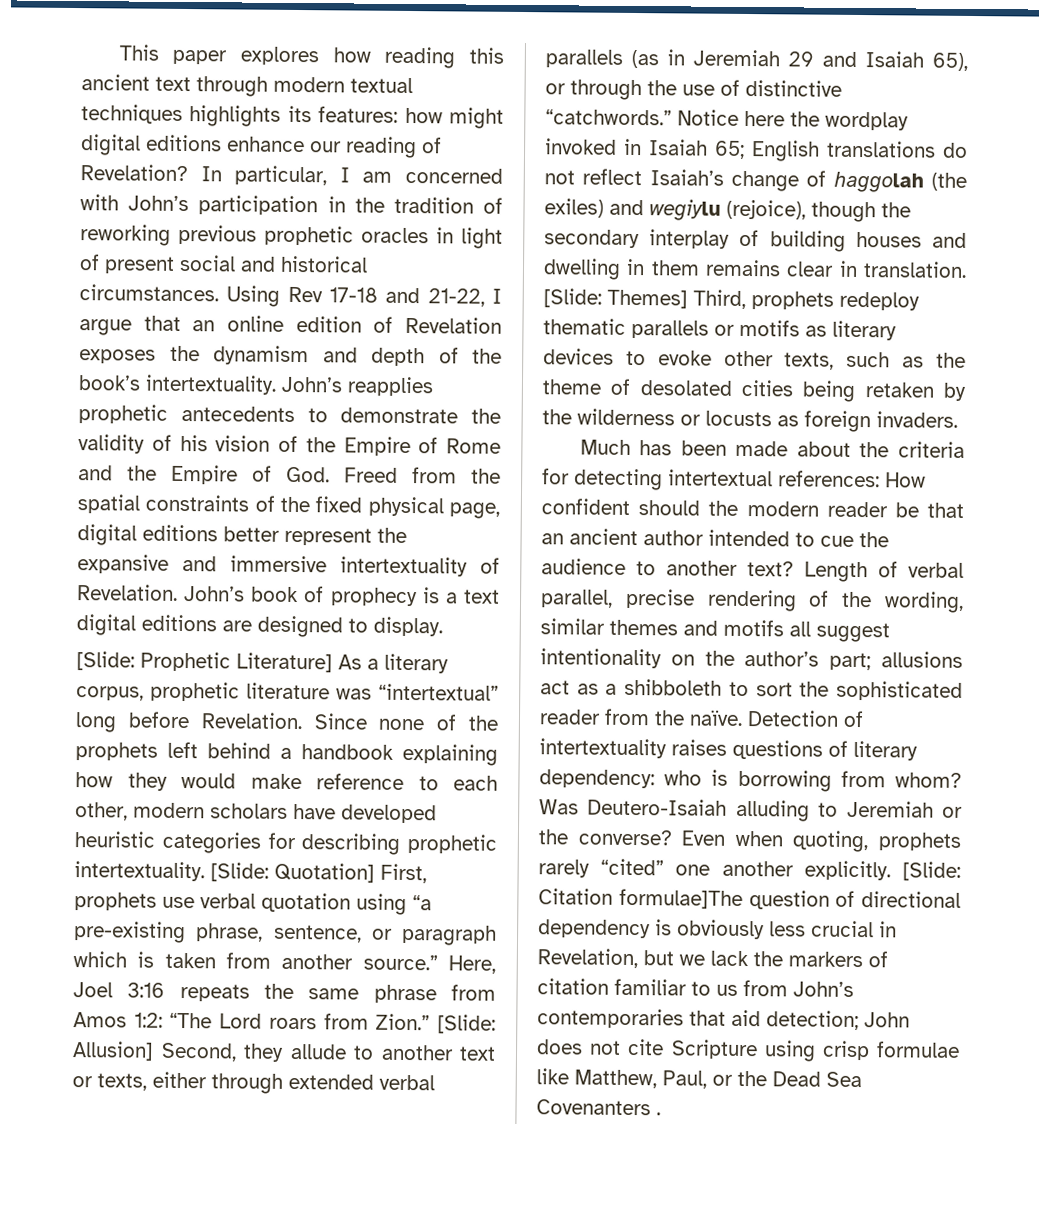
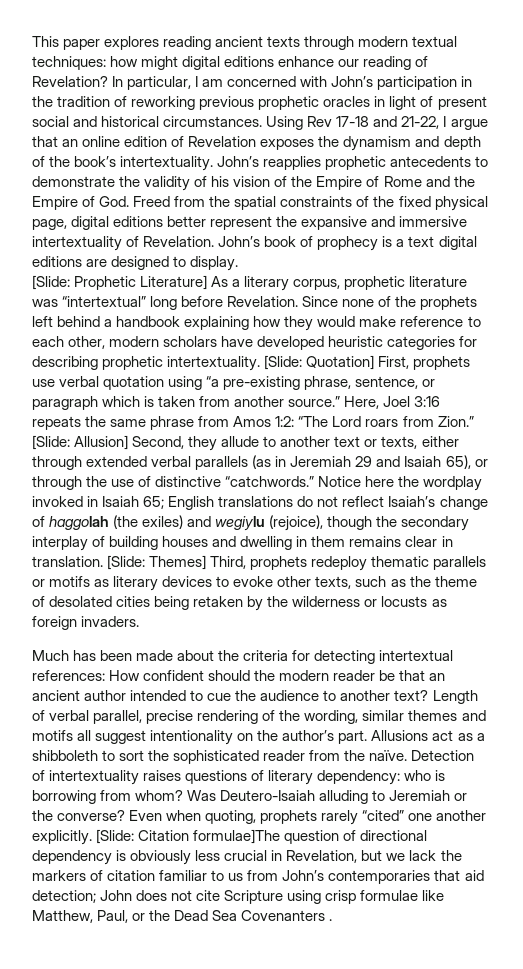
[332,46,504,69] [81,74,413,97] [81,104,399,127] how reading this ancient text through modern textual techniques highlights its features: -> [163,36,458,50] [32,56,106,70] reading ancient texts through modern textual techniques:
[829,651,963,671] part; allusions -> [338,730,429,744] part. Allusions

